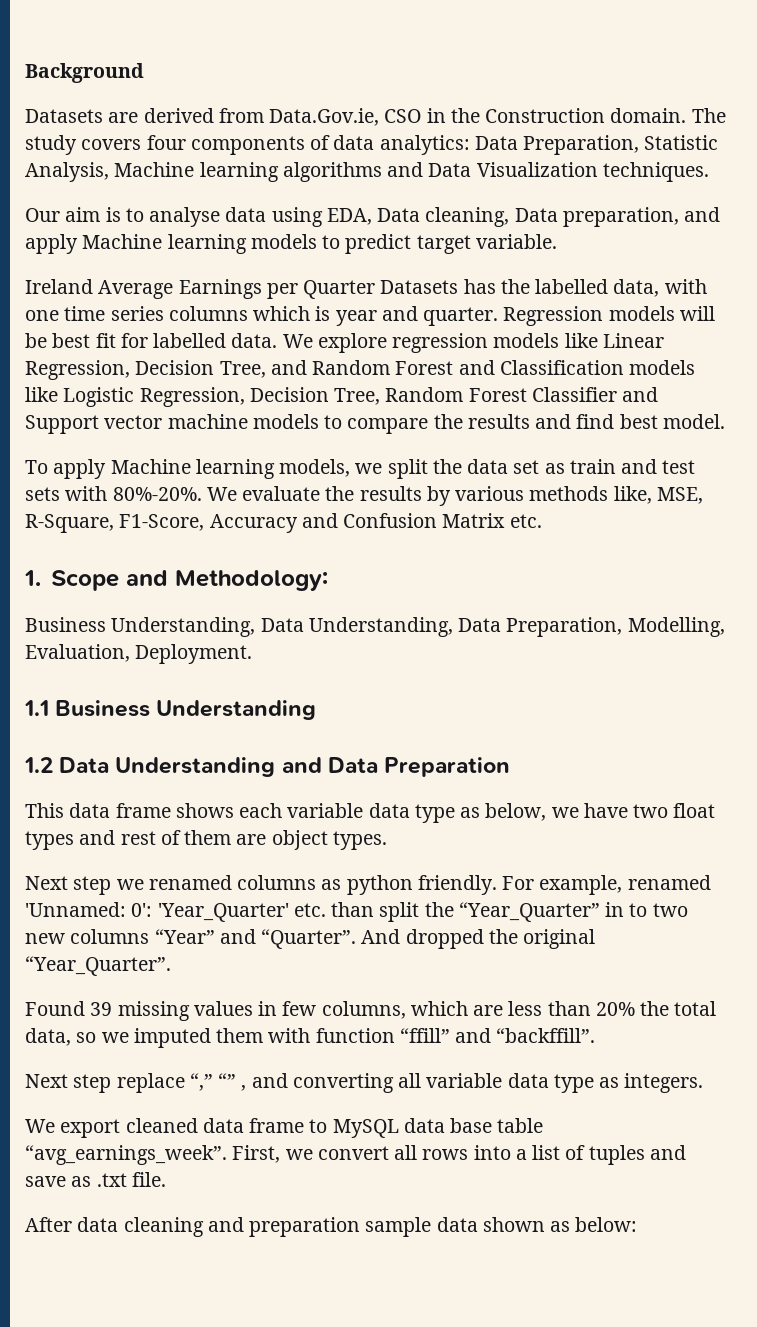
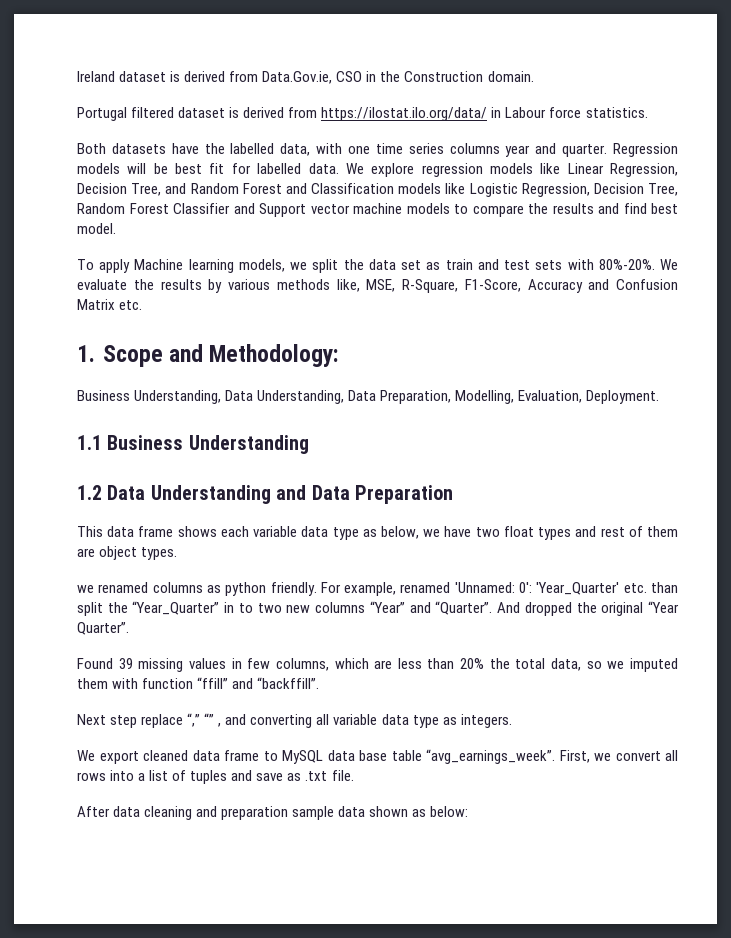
[25,63,144,83] [25,109,139,123] Background // Datasets are -> [77,71,181,82] Ireland dataset is
[691,108,726,123] [25,135,719,155] [25,162,709,182] [25,207,721,227] [25,234,557,254] [25,279,496,299] The study covers four components of data analytics: Data Preparation, Statistic Analysis, Machine learning algorithms and Data Visualization techniques. // Our aim is to analyse data using EDA, Data cleaning, Data preparation, and apply Machine learning models to predict target variable. // Ireland Average Earnings per Quarter Datasets has -> [77,107,648,121] [77,143,199,154] // Portugal filtered dataset is derived from https://ilostat.ilo.org/data/ in Labour force statistics. // Both datasets have
[253,306,331,321] which is -> (500, 148) none
[25,876,112,895] Next step -> (178, 553) none
[25,956,171,976] “Year_Quarter”. -> [648,601,680,613] [77,622,129,635] “Year Quarter”.

